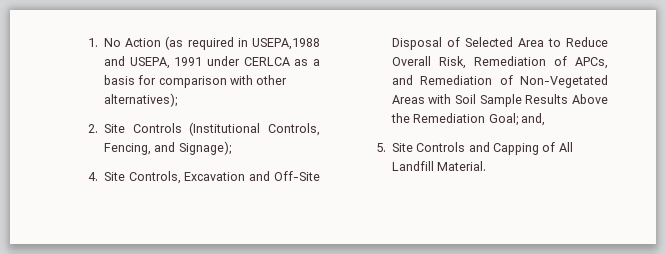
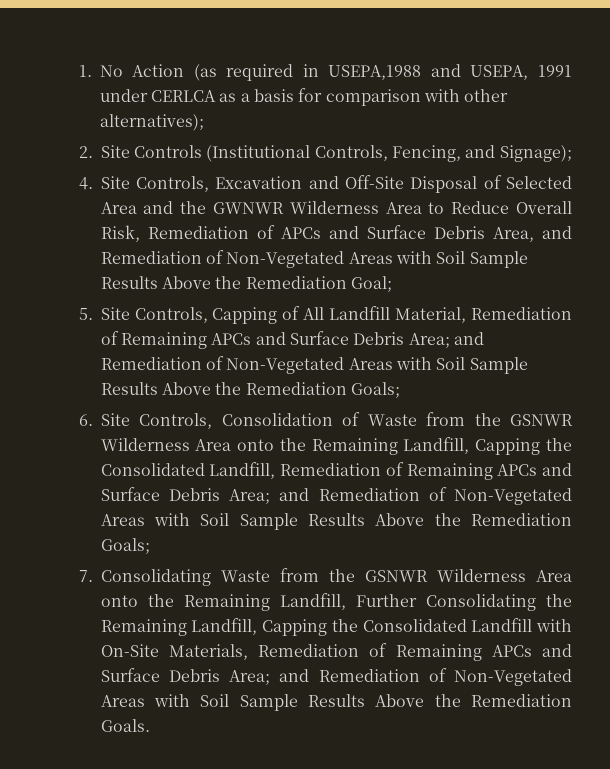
(544, 42) none -> [143,201,422,214] and the GWNWR Wilderness Area
[575,57,608,69] APCs, -> [280,225,534,242] APCs and Surface Debris Area,
[520,113,545,126] and, -> (392, 284) none
[416,142,490,152] Controls and -> [134,307,208,323] Controls,
[437,161,487,171] Material. -> [395,307,573,323] [100,331,484,349] [100,356,528,374] [100,382,400,398] [78,412,573,429] [100,437,572,455] [100,462,573,480] [100,487,573,505] [100,513,572,530] [100,538,150,554] [78,568,572,586] [100,593,572,611] [100,618,573,636] [100,643,573,661] [100,668,573,686] [100,694,572,711] [100,719,150,732] Material, Remediation of Remaining APCs and Surface Debris Area; and Remediation of Non-Vegetated Areas with Soil Sample Results Above the Remediation Goals; // 6. Site Controls, Consolidation of Waste from the GSNWR Wilderness Area onto the Remaining Landfill, Capping the Consolidated Landfill, Remediation of Remaining APCs and Surface Debris Area; and Remediation of Non-Vegetated Areas with Soil Sample Results Above the Remediation Goals; // 7. Consolidating Waste from the GSNWR Wilderness Area onto the Remaining Landfill, Further Consolidating the Remaining Landfill, Capping the Consolidated Landfill with On-Site Materials, Remediation of Remaining APCs and Surface Debris Area; and Remediation of Non-Vegetated Areas with Soil Sample Results Above the Remediation Goals.

